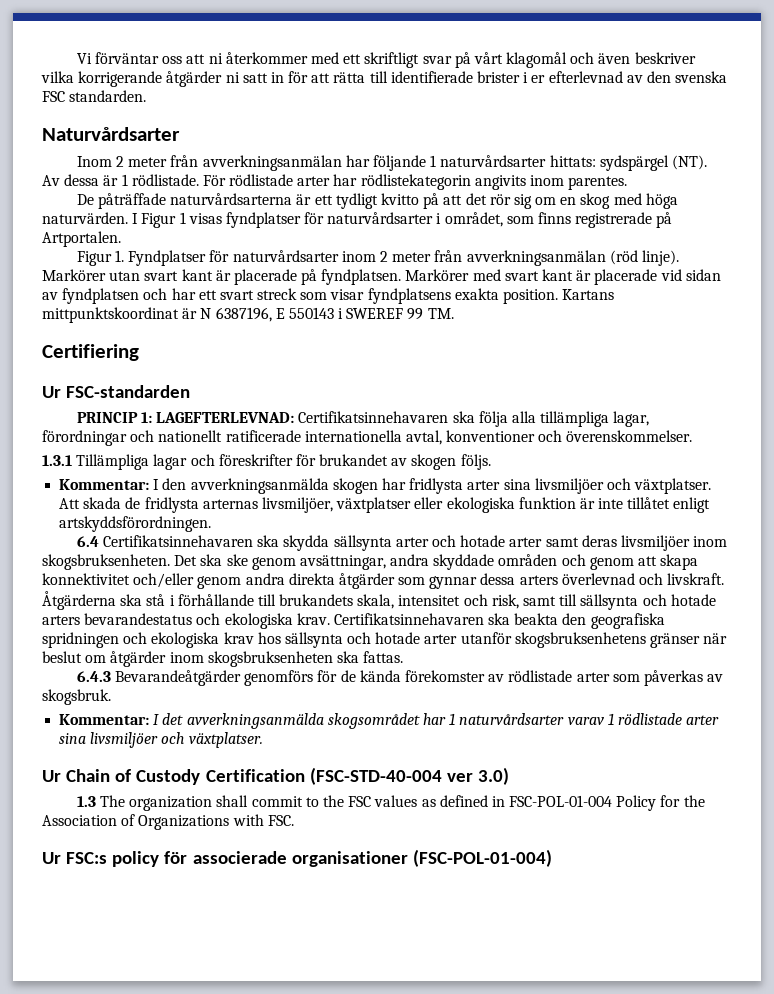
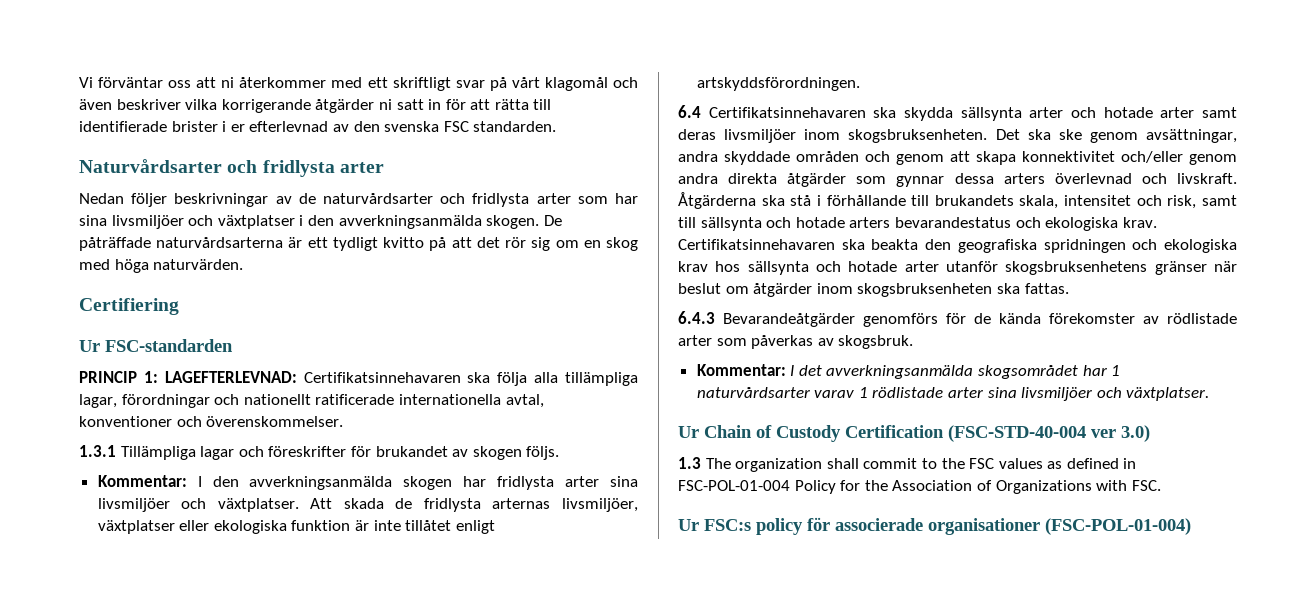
[76,155,707,171] [42,174,628,190] // Inom 2 meter från avverkningsanmälan har följande 1 naturvårdsarter hittats: sydspärgel (NT). Av dessa är 1 rödlistade. För rödlistade arter har rödlistekategorin angivits inom parentes. // -> [227,160,384,177] [79,193,638,207] [79,215,540,229] och fridlysta arter // Nedan följer beskrivningar av de naturvårdsarter och fridlysta arter som har sina livsmiljöer och växtplatser i den avverkningsanmälda skogen.
[132,212,673,228] [42,231,121,247] [76,250,679,266] [42,269,721,285] [42,288,615,304] [42,307,454,323] I Figur 1 visas fyndplatser för naturvårdsarter i området, som finns registrerade på Artportalen. // Figur 1. Fyndplatser för naturvårdsarter inom 2 meter från avverkningsanmälan (röd linje). Markörer utan svart kant är placerade på fyndplatsen. Markörer med svart kant är placerade vid sidan av fyndplatsen och har ett svart streck som visar fyndplatsens exakta position. Kartans mittpunktskoordinat är N 6387196, E 550143 i SWEREF 99 TM. -> (244, 264) none

